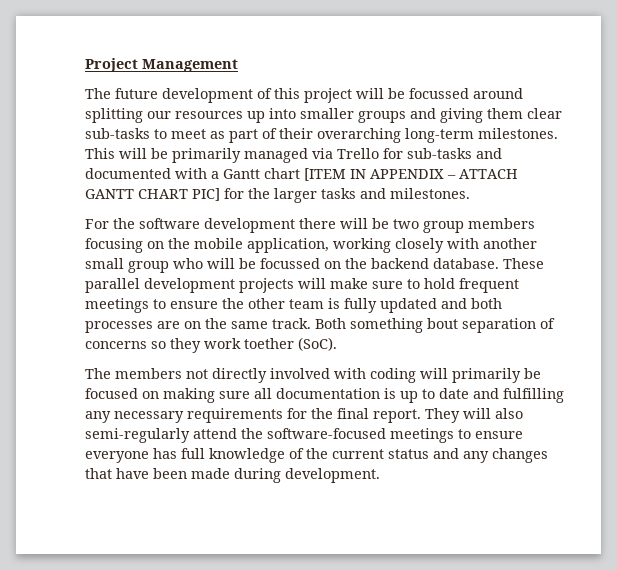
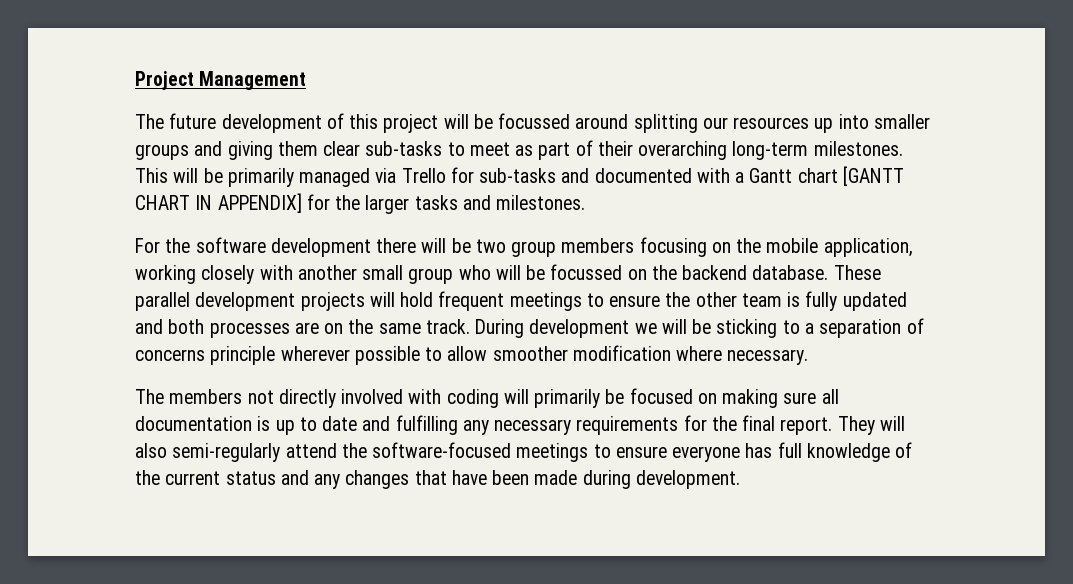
[304,168,518,181] [85,188,220,201] [ITEM IN APPENDIX – ATTACH GANTT CHART PIC] -> [842,166,904,186] [135,193,302,213] [GANTT CHART IN APPENDIX]
[330,278,420,289] make sure to -> (395, 299) none
[315,318,555,333] [85,337,337,353] Both something bout separation of concerns so they work toether (SoC). -> [475,318,924,338] [135,345,809,365] During development we will be sticking to a separation of concerns principle wherever possible to allow smoother modification where necessary.

